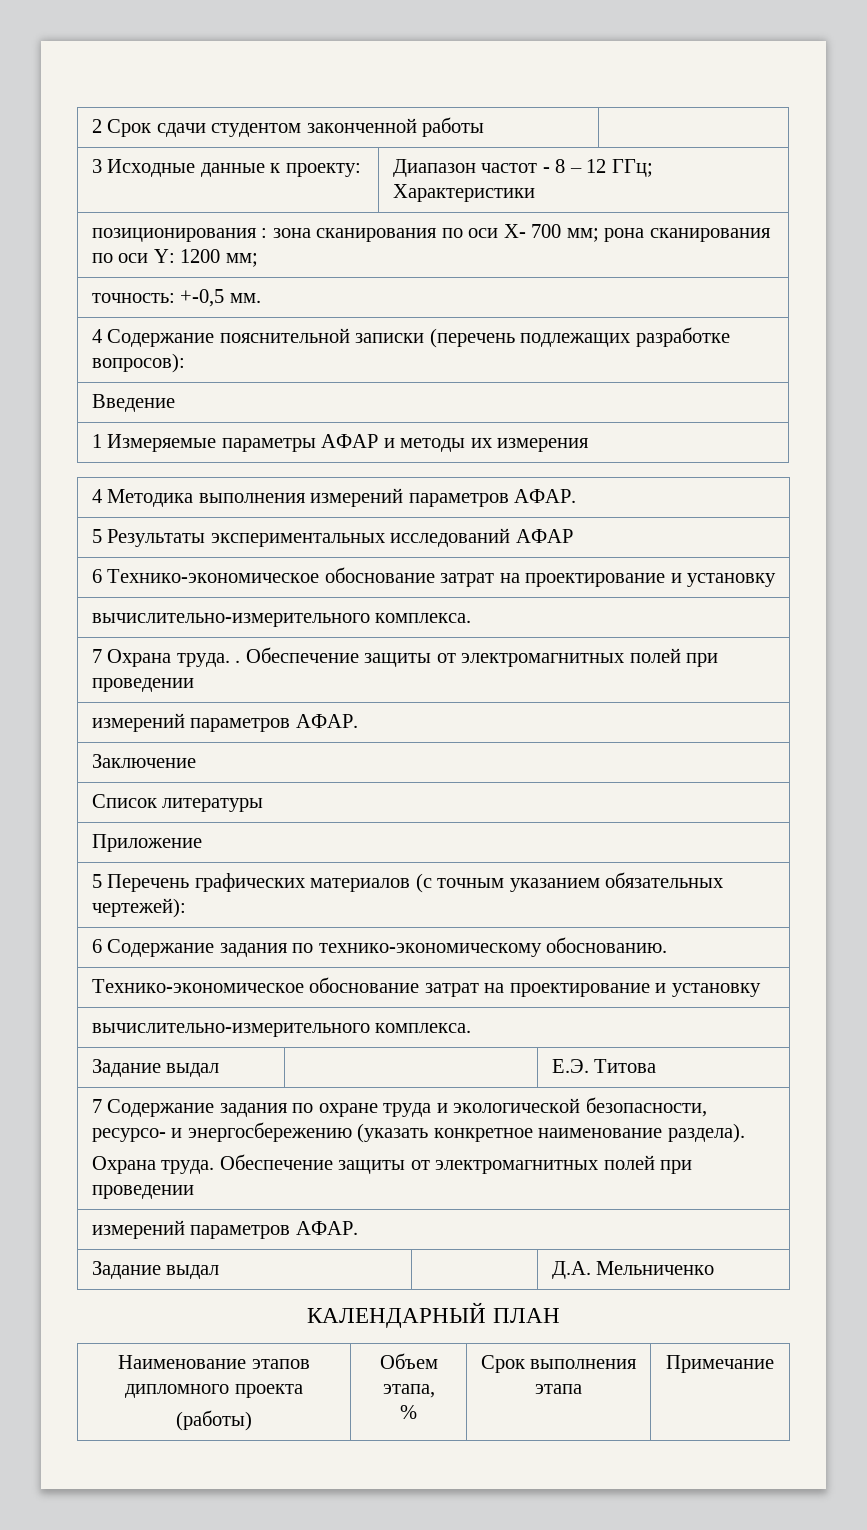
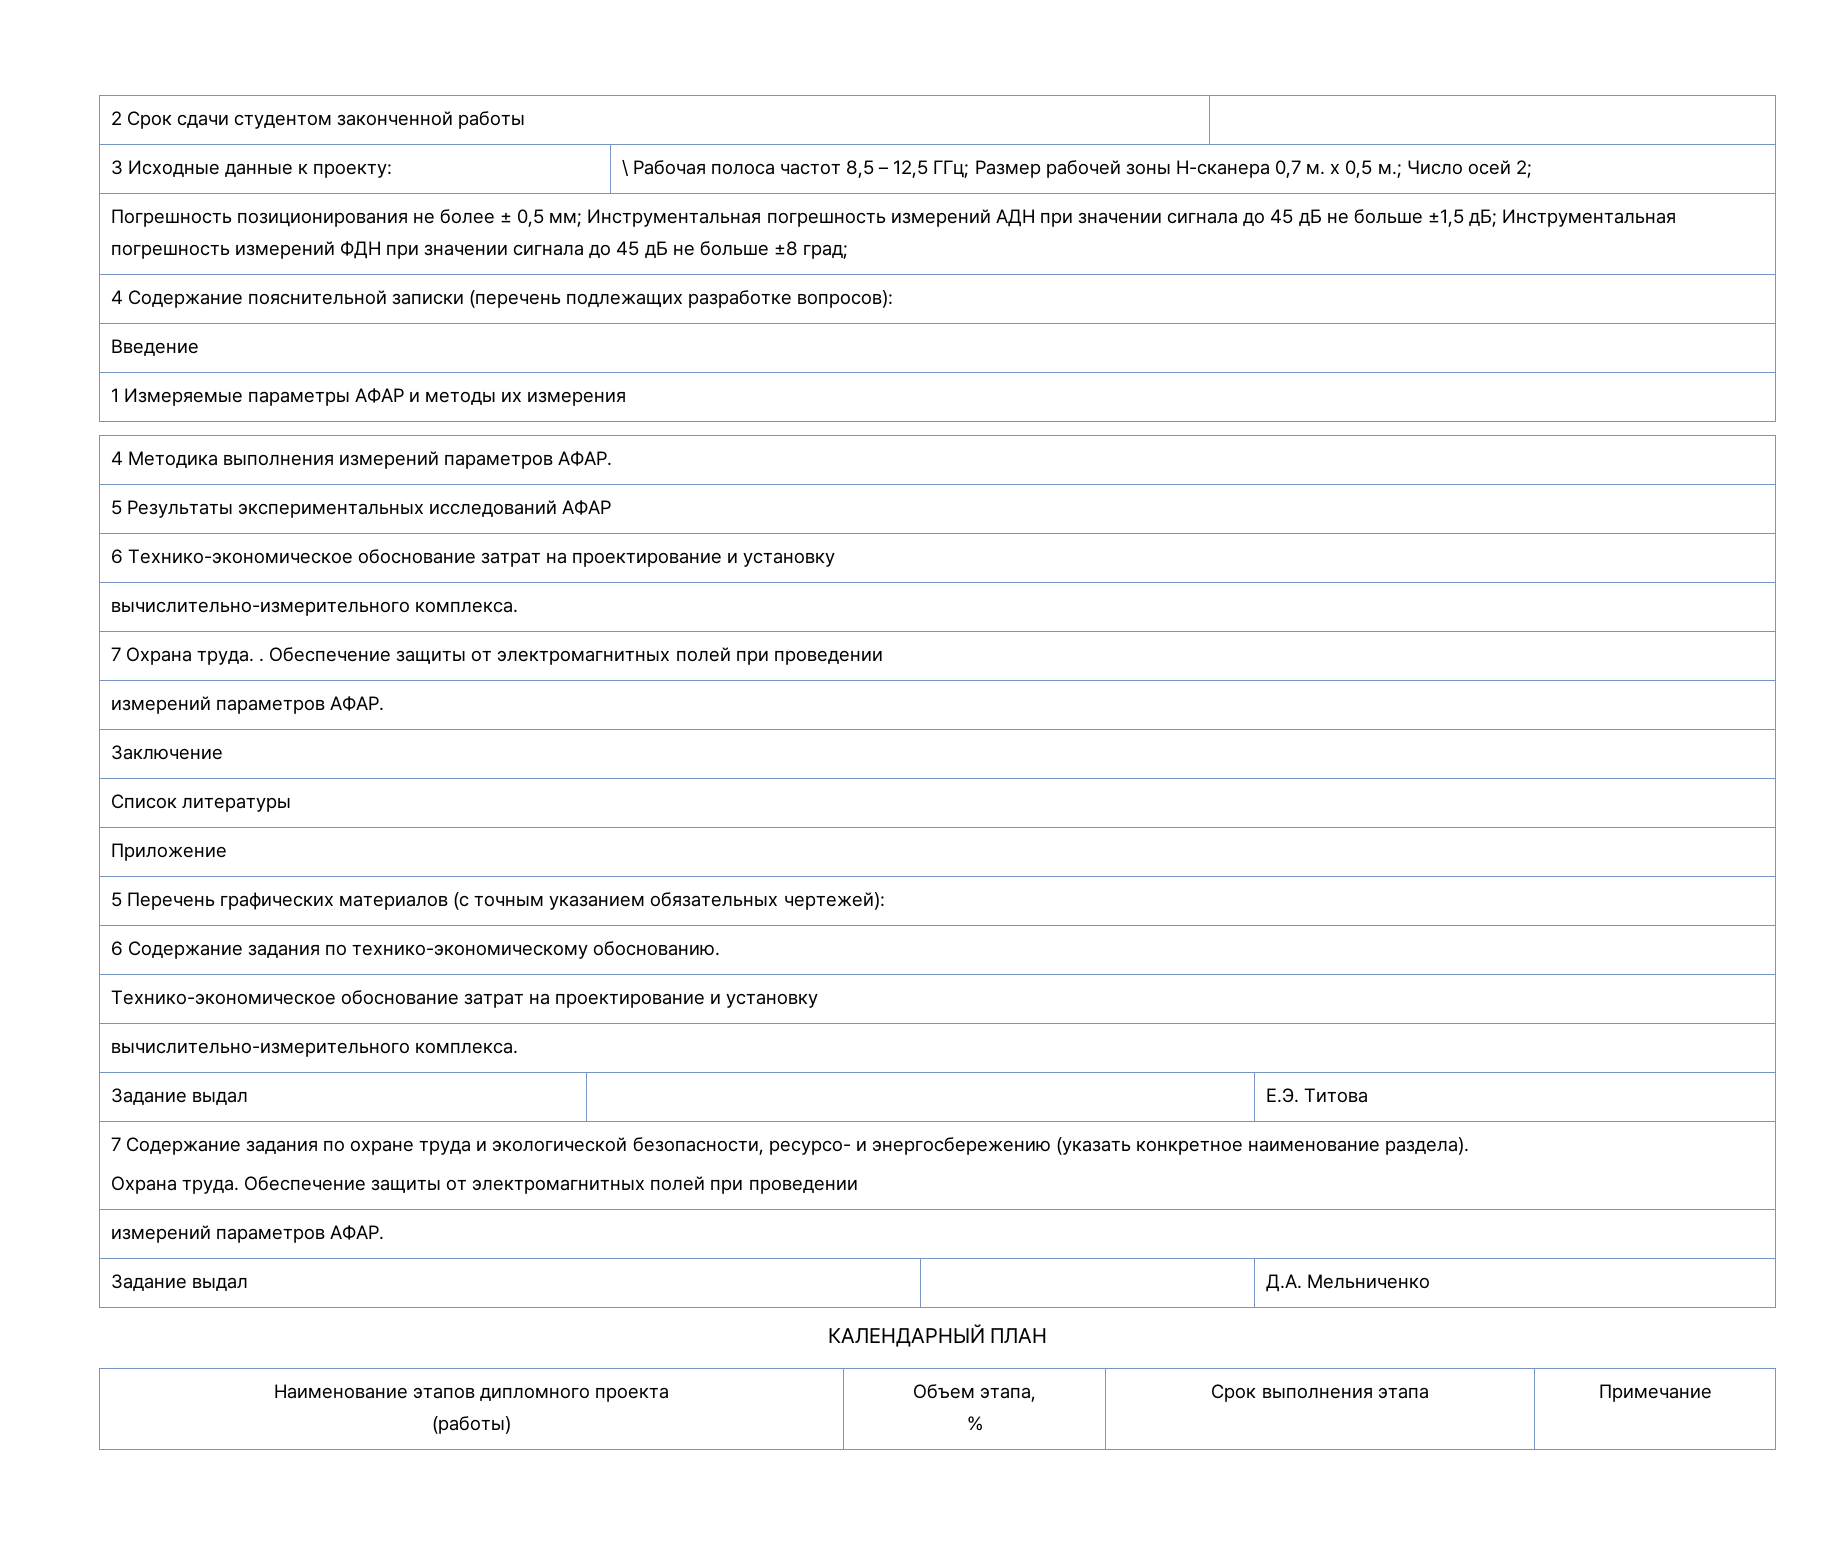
[392,159,653,177] [392,184,535,202] [91,224,771,242] [91,249,258,267] [91,289,261,307] Диапазон частот - 8 – 12 ГГц; Характеристики // позиционирования : зона сканирования по оси X- 700 мм; pона сканирования по оси Y: 1200 мм; // точность: +-0,5 мм. -> [621,159,1532,178] [110,209,1677,227] [110,241,849,259] \ Рабочая полоса частот 8,5 – 12,5 ГГц; Размер рабочей зоны H-сканера 0,7 м. x 0,5 м.; Число осей 2; // Погрешность позиционирования не более ± 0,5 мм; Инструментальная погрешность измерений АДН при значении сигнала до 45 дБ не больше ±1,5 дБ; Инструментальная погрешность измерений ФДН при значении сигнала до 45 дБ не больше ±8 град;

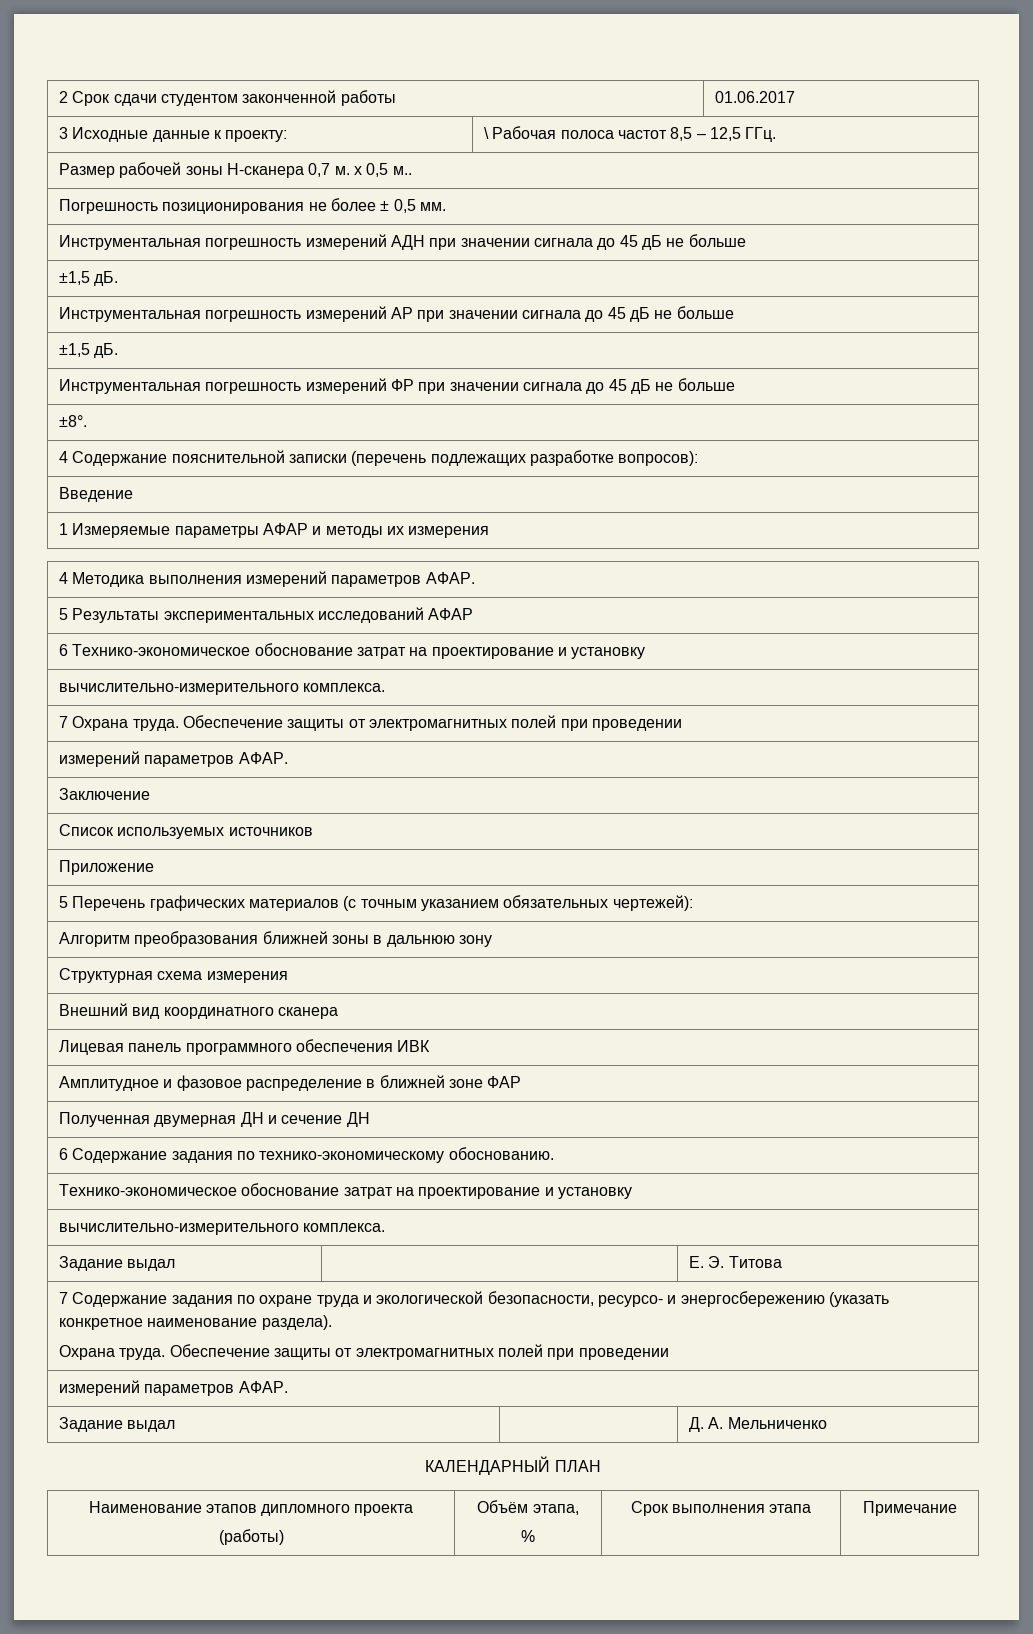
(526, 120) none -> [715,91,796,103] 01.06.2017
[933,160,970,178] ГГц; -> [745,127,777,142] ГГц. //
[1377,160,1532,178] м.; Число осей 2; -> [392,166,412,175] м..
[549,212,583,227] мм; -> [420,202,447,211] мм. //
[1427,209,1677,227] [110,241,849,259] ±1,5 дБ; Инструментальная погрешность измерений ФДН при значении сигнала до 45 дБ не больше ±8 град; -> [59,271,119,286] [59,306,734,322] [59,343,119,358] [59,378,735,394] [59,415,88,427] // ±1,5 дБ. // Инструментальная погрешность измерений АР при значении сигнала до 45 дБ не больше // ±1,5 дБ. // Инструментальная погрешность измерений ФР при значении сигнала до 45 дБ не больше // ±8°.
[258,658,264,662] . -> (179, 725) none
[181,797,291,812] литературы -> [117,827,313,839] используемых источников
(885, 901) none -> [59,931,493,947] [59,968,288,983] [59,1003,339,1019] [59,1039,431,1055] [59,1075,522,1091] [59,1112,370,1127] // Алгоритм преобразования ближней зоны в дальнюю зону // Структурная схема измерения // Внешний вид координатного сканера // Лицевая панель программного обеспечения ИВК // Амплитудное и фазовое распределение в ближней зоне ФАР // Полученная двумерная ДН и сечение ДН
[1265,1088,1299,1103] Е.Э. -> [689,1256,725,1268] Е. Э.
[1265,1274,1302,1292] Д.А. -> [689,1417,724,1432] Д. А.
[912,1384,975,1399] Объем -> [477,1500,529,1513] Объём

